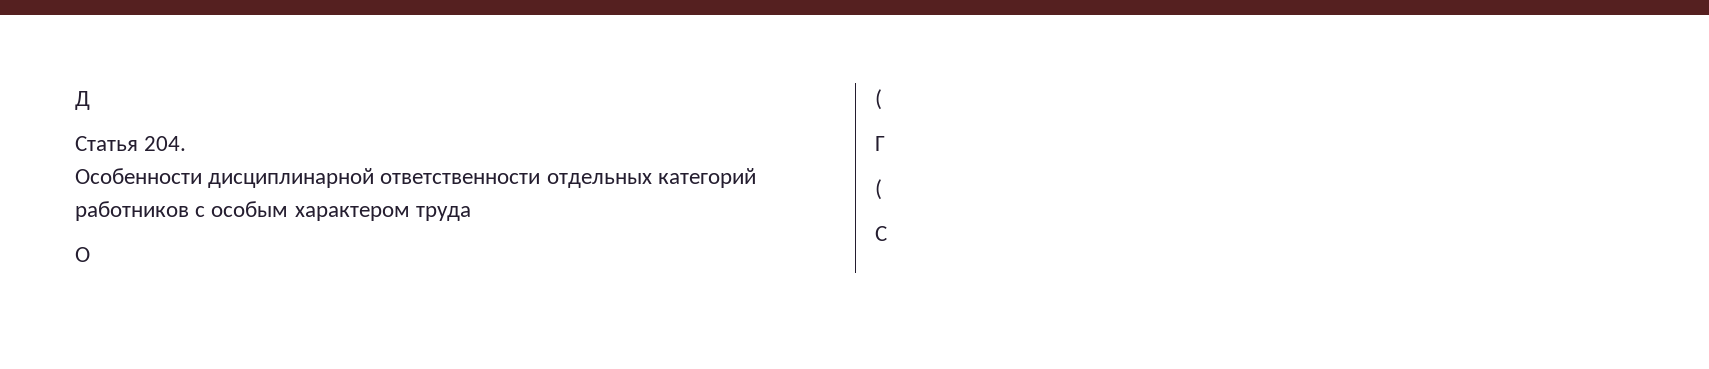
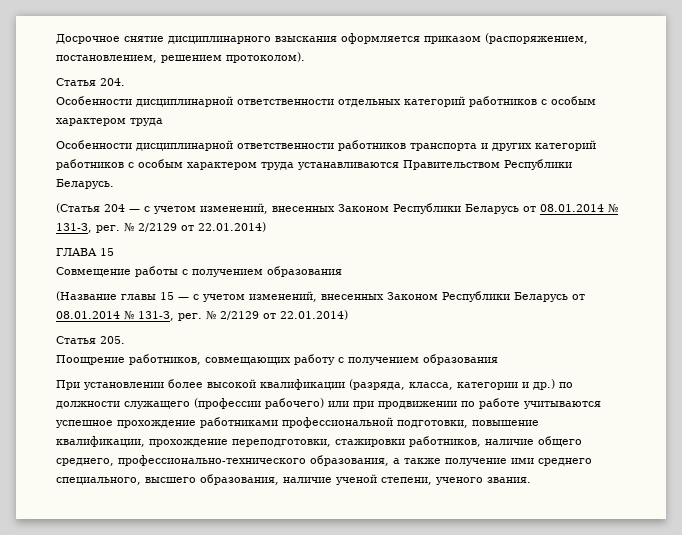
[75,91,90,110] Д -> [56,33,588,44] [56,52,305,63] Досрочное снятие дисциплинарного взыскания оформляется приказом (распоряжением, постановлением, решением протоколом).
[75,247,90,262] [875,89,882,110] [875,136,885,151] [875,179,882,200] [875,226,887,241] О // ( // Г // ( // С -> [56,140,596,151] [56,159,572,170] [56,179,114,189] [56,203,618,214] [56,222,266,233] [56,248,114,256] [56,266,342,277] [56,291,585,302] [56,310,348,321] [56,336,125,344] [56,354,498,365] [56,379,573,390] [56,398,601,409] [56,417,539,428] [56,436,582,447] [56,455,592,466] [56,474,531,485] Особенности дисциплинарной ответственности работников транспорта и других категорий работников с особым характером труда устанавливаются Правительством Республики Беларусь. // (Статья 204 — с учетом изменений, внесенных Законом Республики Беларусь от 08.01.2014 № 131-З, рег. № 2/2129 от 22.01.2014) // ГЛАВА 15 // Совмещение работы с получением образования // (Название главы 15 — с учетом изменений, внесенных Законом Республики Беларусь от 08.01.2014 № 131-З, рег. № 2/2129 от 22.01.2014) // Статья 205. // Поощрение работников, совмещающих работу с получением образования // При установлении более высокой квалификации (разряда, класса, категории и др.) по должности служащего (профессии рабочего) или при продвижении по работе учитываются успешное прохождение работниками профессиональной подготовки, повышение квалификации, прохождение переподготовки, стажировки работников, наличие общего среднего, профессионально-технического образования, а также получение ими среднего специального, высшего образования, наличие ученой степени, ученого звания.

